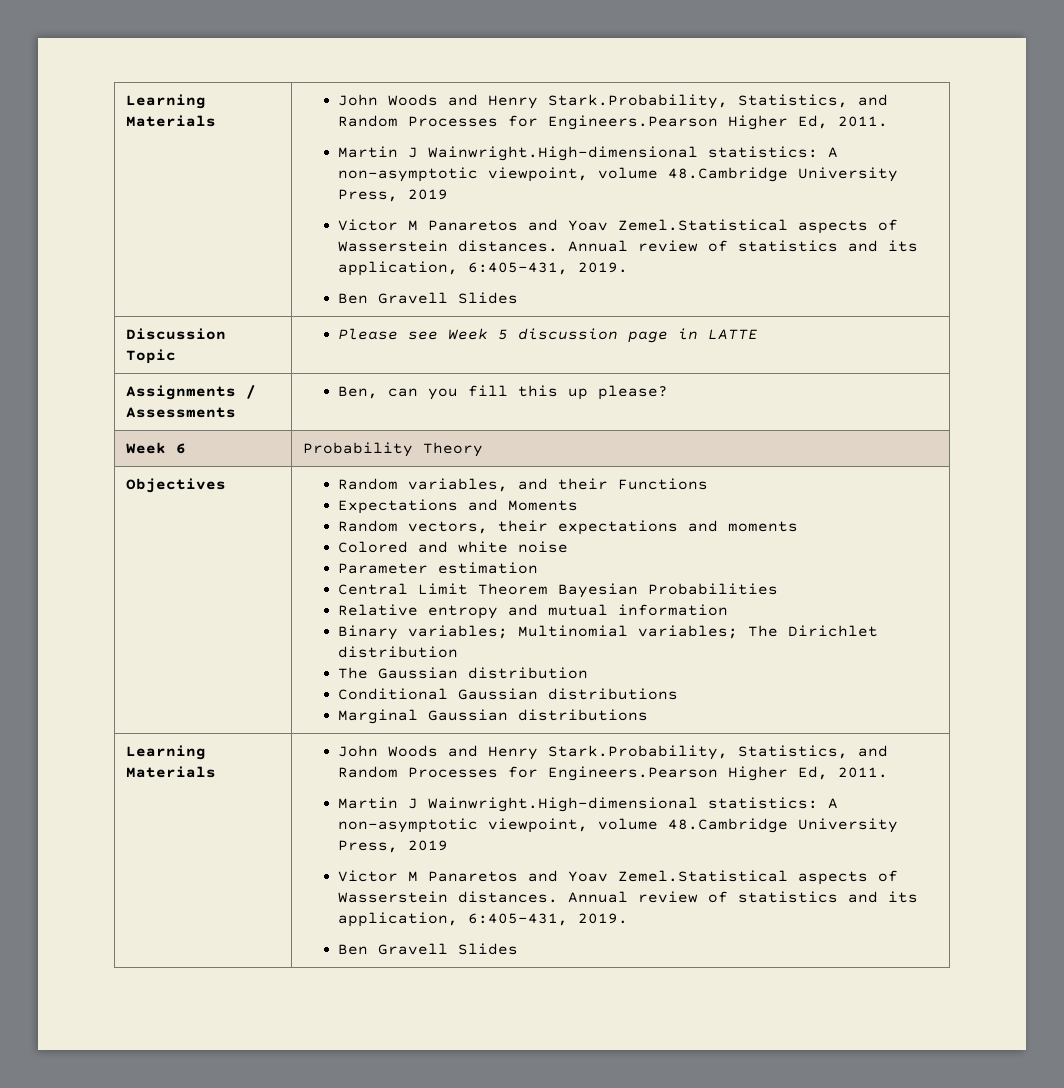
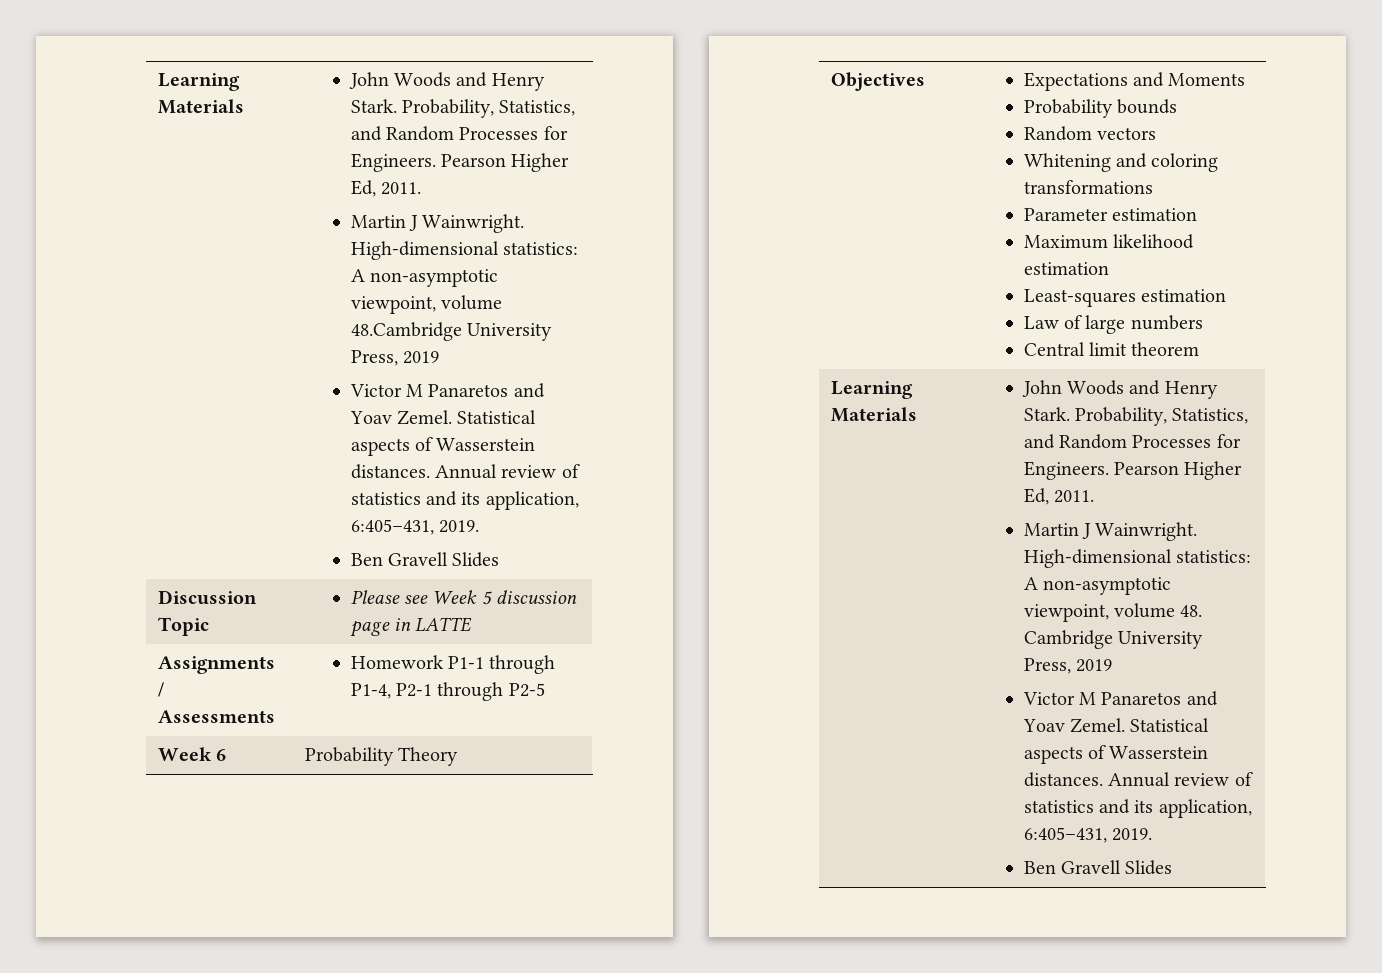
[125,94,206,109] [125,115,216,127] [338,94,889,109] [338,115,889,130] [338,146,699,161] Learning Materials | John Woods and Henry Stark.Probability, Statistics, and Random Processes for Engineers.Pearson Higher Ed, 2011. // Martin J Wainwright.High-dimensional -> [157,73,240,91] [157,99,244,114] [348,72,545,91] [350,99,576,118] [350,126,568,141] [350,153,570,172] [350,180,421,197] [350,214,525,233] [350,241,499,260] Learning Materials | John Woods and Henry Stark. Probability, Statistics, and Random Processes for Engineers. Pearson Higher Ed, 2011. // Martin J Wainwright. High-dimensional
[618,219,789,231] Zemel.Statistical -> [396,410,537,425] Zemel. Statistical
[338,385,669,400] Ben, can you fill this up please? -> [350,655,556,674] [350,682,545,701] Homework P1-1 through P1-4, P2-1 through P2-5
[338,478,709,492] Random variables, and their Functions // -> (925, 81) none
[338,520,799,535] [338,541,569,553] [338,562,539,574] [338,583,779,598] [338,604,729,619] [338,625,879,640] [338,646,459,658] [338,667,589,679] [338,688,679,700] [338,709,649,724] [125,745,206,760] [125,766,216,778] [338,745,889,760] [338,766,889,781] [338,797,839,812] [338,818,899,833] [338,840,449,853] [338,870,789,882] // Random vectors, their expectations and moments // Colored and white noise // Parameter estimation // Central Limit Theorem Bayesian Probabilities // Relative entropy and mutual information // Binary variables; Multinomial variables; The Dirichlet distribution // The Gaussian distribution // Conditional Gaussian distributions // Marginal Gaussian distributions // Learning Materials | John Woods and Henry Stark.Probability, Statistics, and Random Processes for Engineers.Pearson Higher Ed, 2011. // Martin J Wainwright.High-dimensional statistics: A non-asymptotic viewpoint, volume 48.Cambridge University Press, 2019 // Victor M Panaretos and Yoav Zemel.Statistical -> [1023,99,1177,118] [1023,126,1156,141] [1023,153,1219,172] [1023,180,1153,194] [1023,208,1197,221] [1023,234,1194,249] [1023,262,1109,275] [1023,289,1226,307] [1023,315,1203,334] [1023,342,1200,356] [830,381,913,399] [830,407,917,422] [1021,380,1218,399] [1023,407,1249,426] [1023,434,1241,449] [1023,461,1243,480] [1023,488,1094,505] [1023,522,1198,541] [1023,549,1251,568] [1023,577,1171,595] [1023,603,1203,622] [1023,630,1203,649] [1023,658,1112,674] [1022,691,1218,706] [1022,718,1210,733] // Probability bounds // Random vectors // Whitening and coloring transformations // Parameter estimation // Maximum likelihood estimation // Least-squares estimation // Law of large numbers // Central limit theorem // Learning Materials | John Woods and Henry Stark. Probability, Statistics, and Random Processes for Engineers. Pearson Higher Ed, 2011. // Martin J Wainwright. High-dimensional statistics: A non-asymptotic viewpoint, volume 48. Cambridge University Press, 2019 // Victor M Panaretos and Yoav Zemel. Statistical

